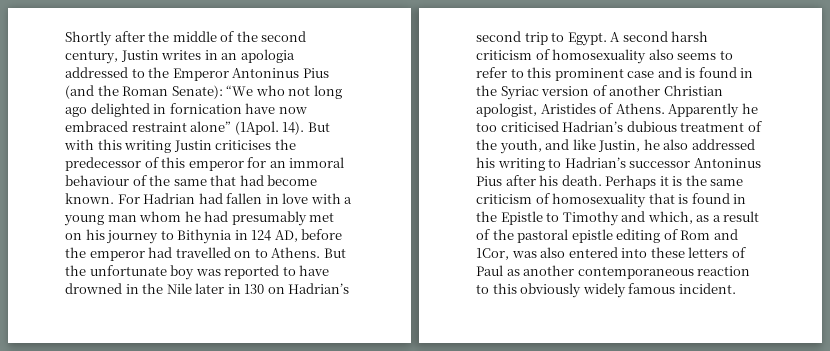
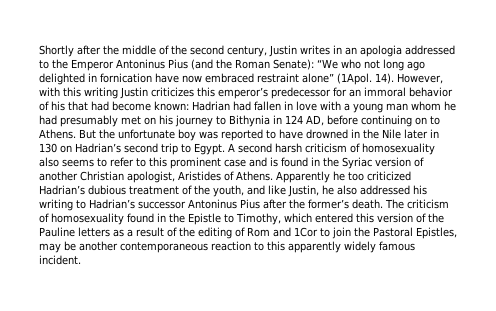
[307,122,330,132] But -> [397,73,443,84] However,
[215,139,296,150] [65,157,345,171] [65,175,207,186] criticises the predecessor of this emperor for an immoral behaviour of the same -> [151,87,453,99] [39,101,65,111] criticizes this emperor’s predecessor for an immoral behavior of his
[65,193,140,204] known. For -> [154,101,189,111] known:
[65,247,231,261] the emperor had travelled -> [361,115,412,127] continuing
[500,121,559,132] criticised -> [367,171,411,181] criticized
[539,175,744,189] [476,193,689,208] his death. Perhaps it is the same criticism of homosexuality that is -> [289,199,449,209] [39,213,124,225] the former’s death. The criticism of homosexuality
[562,211,693,226] Timothy and which, -> [236,213,444,225] [39,227,110,237] Timothy, which entered this version of the Pauline letters
[517,229,613,243] pastoral epistle -> (195, 232) none
[476,247,746,260] [476,265,520,276] 1Cor, was also entered into these letters of Paul as -> [294,227,457,239] [39,241,76,253] 1Cor to join the Pastoral Epistles, may be
[520,283,582,298] obviously -> [288,241,341,253] apparently

